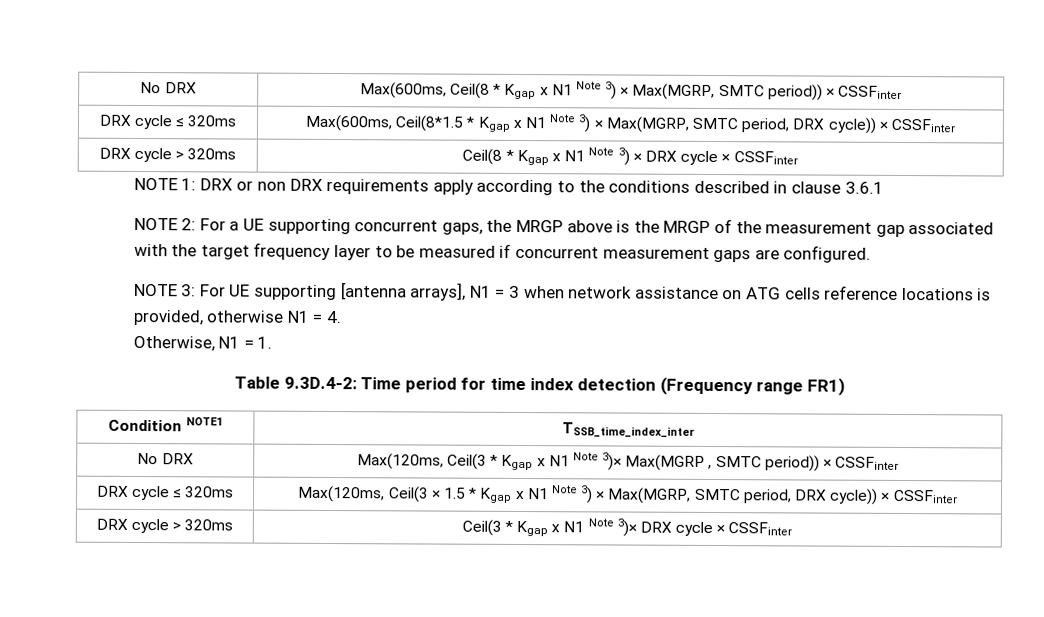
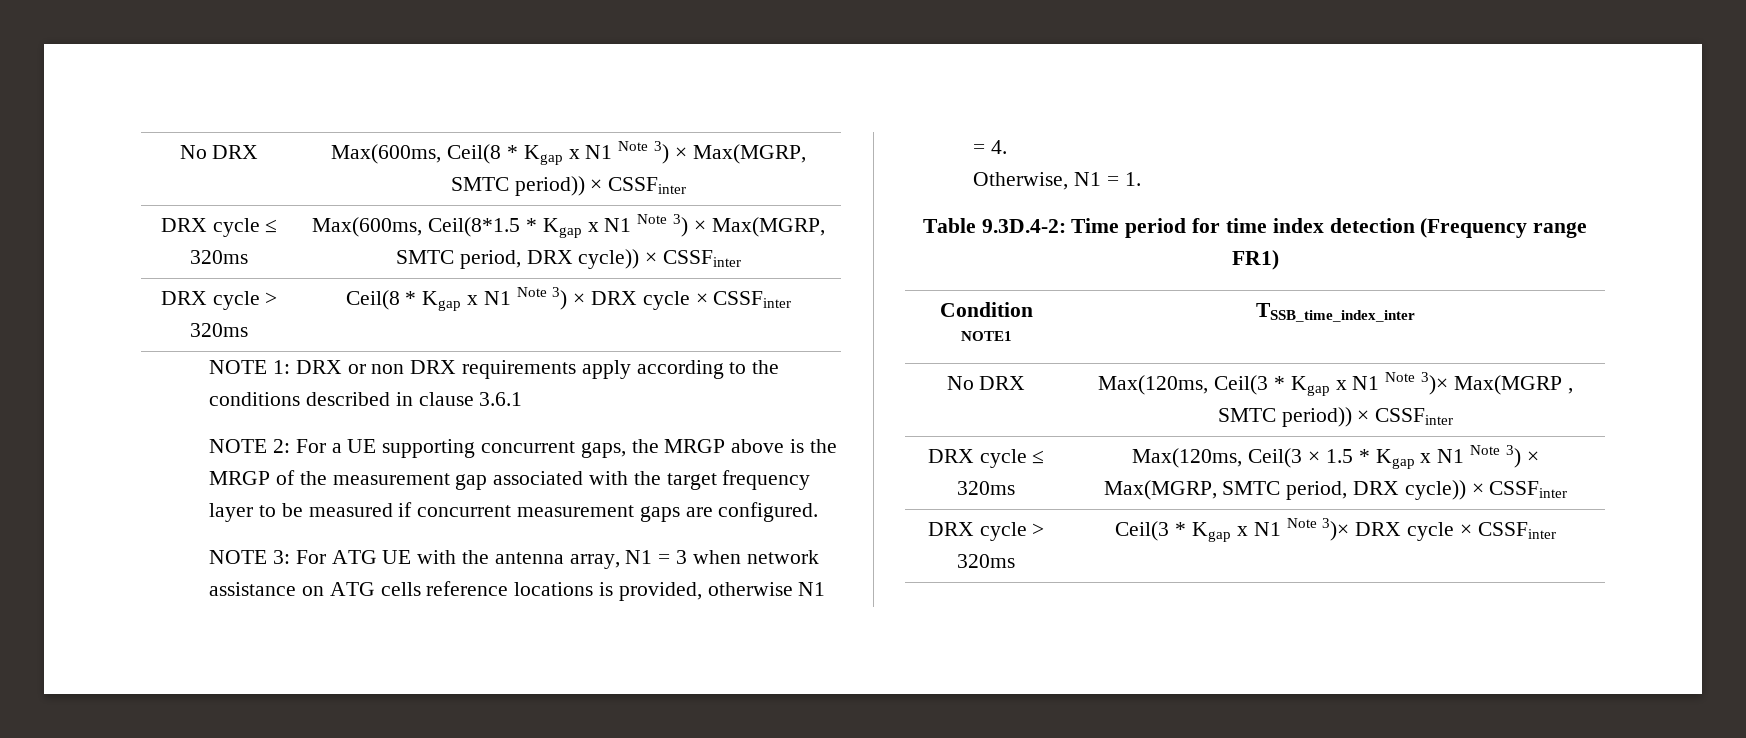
[229,282,467,301] UE supporting [antenna arrays], -> [331,550,620,569] ATG UE with the antenna array,

